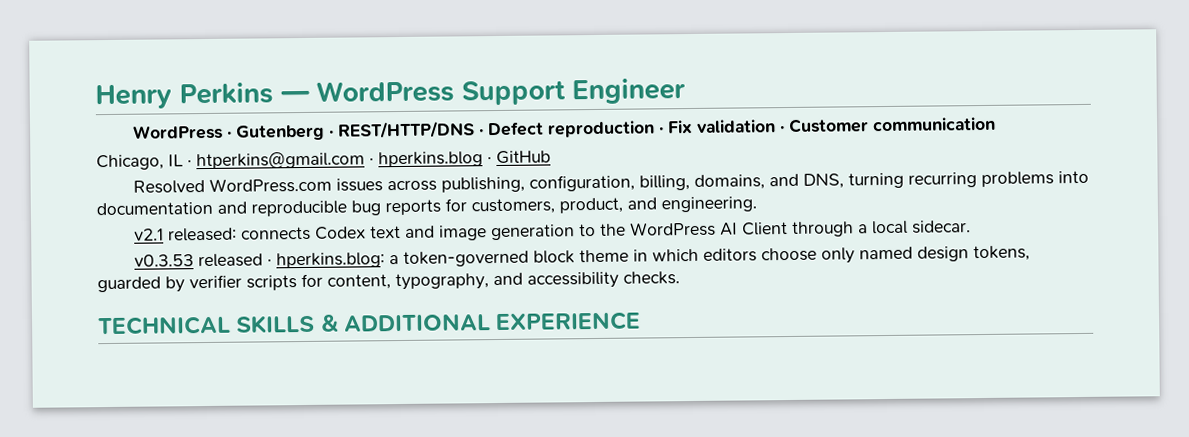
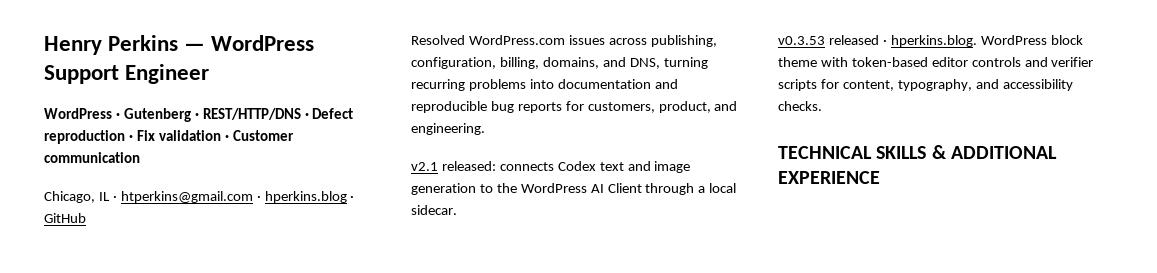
[276,245,1031,269] [97,276,185,293] hperkins.blog: a token-governed block theme in which editors choose only named design tokens, guarded by -> [890,35,1083,47] [778,57,1048,67] hperkins.blog. WordPress block theme with token-based editor controls and

